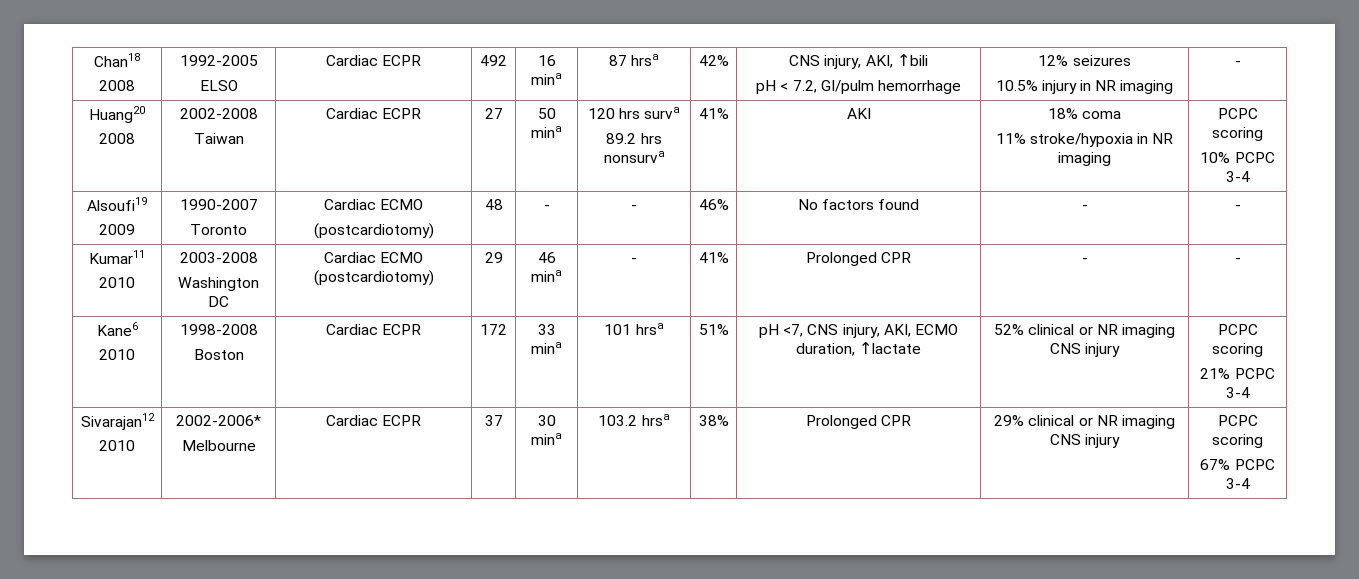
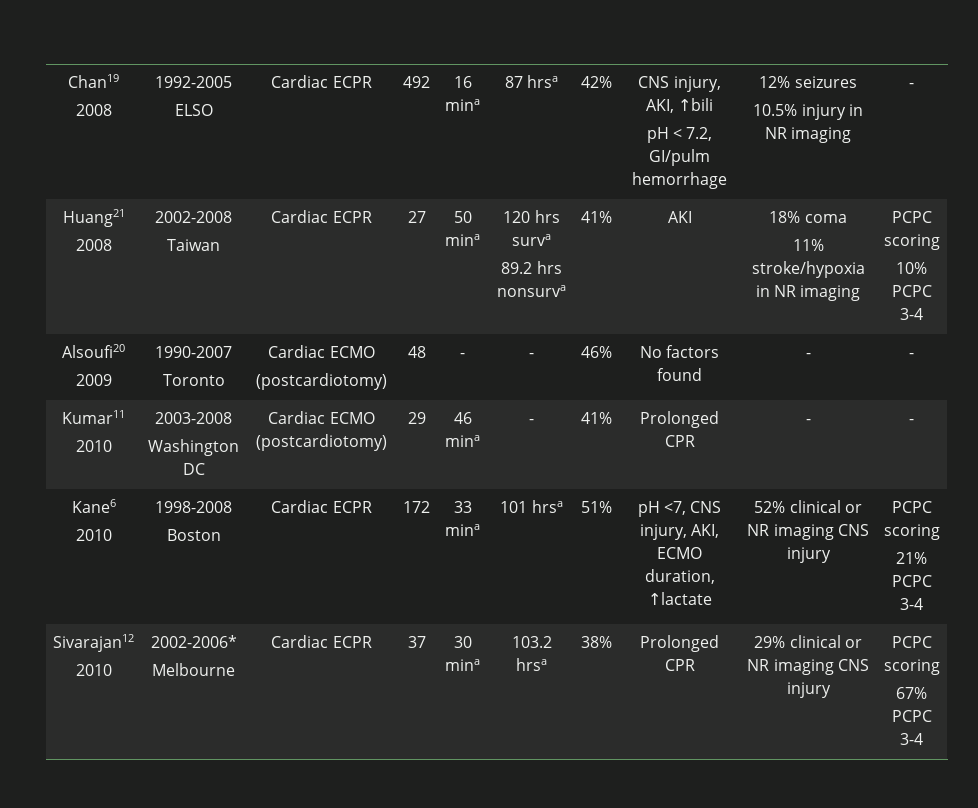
[94,53,140,67] Chan18 -> [68,74,119,88] Chan19
[89,106,145,123] Huang20 -> [62,209,125,227] Huang21
[87,197,147,211] Alsoufi19 -> [62,344,125,358] Alsoufi20

